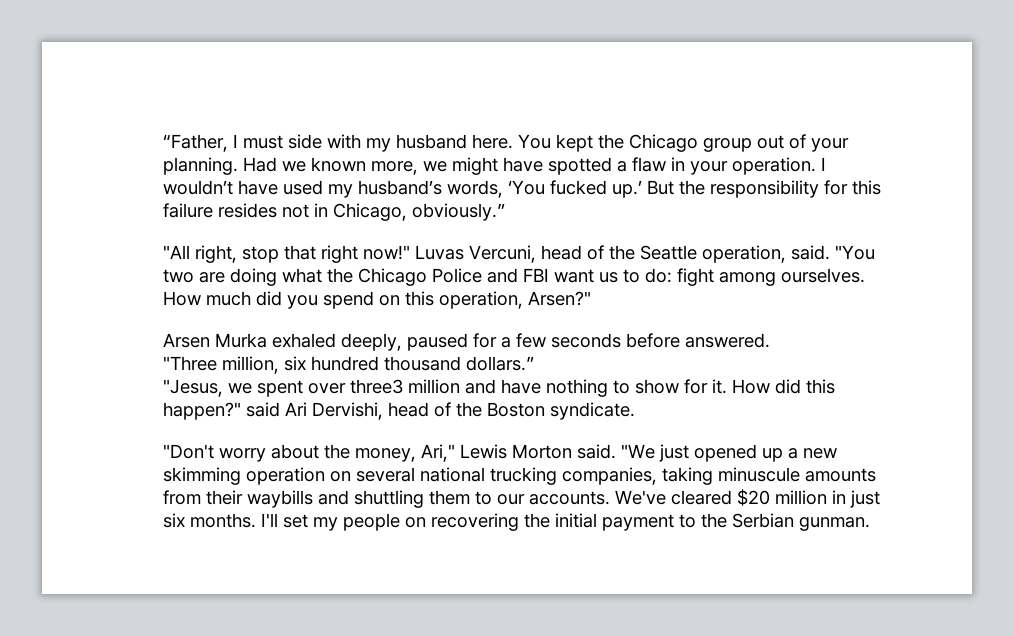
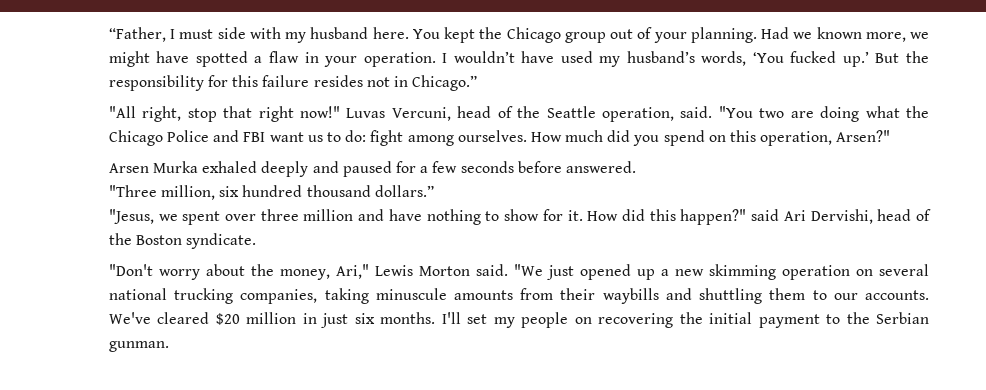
[332,203,505,221] Chicago, obviously.” -> [412,75,478,91] Chicago.”
[340,333,402,351] deeply, -> [261,161,339,177] deeply and
[349,379,403,394] three3 -> [260,209,299,221] three

